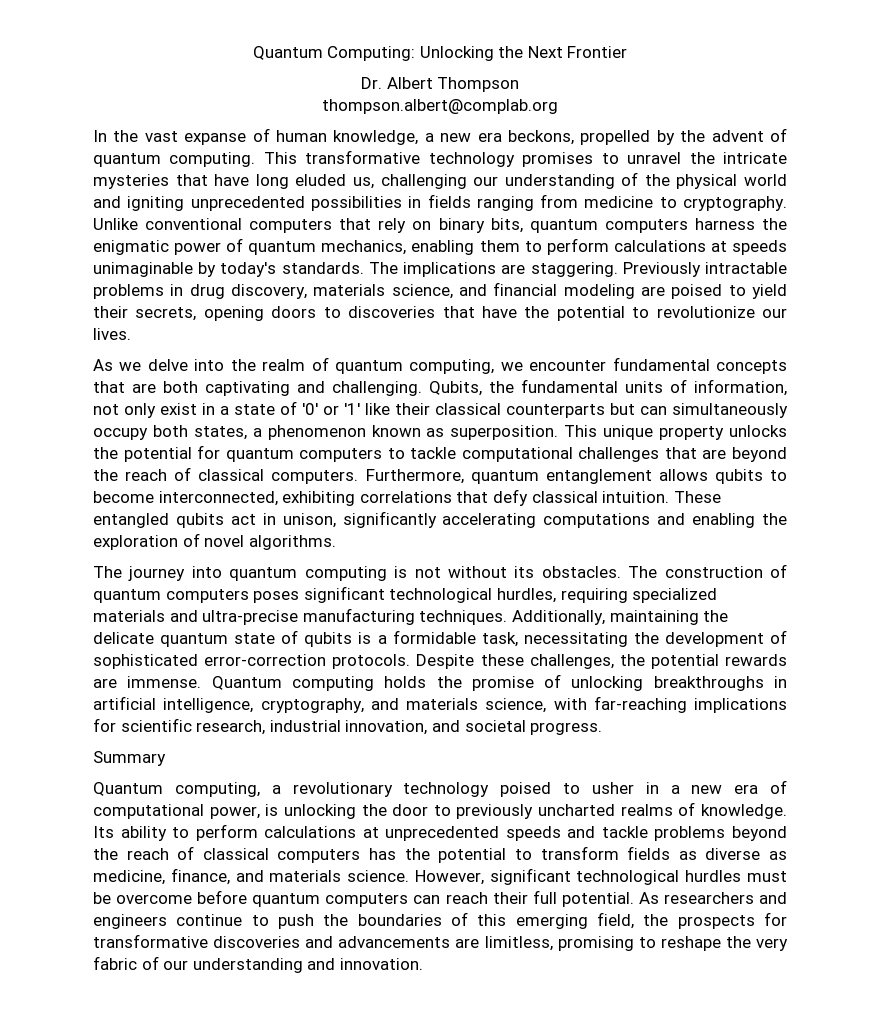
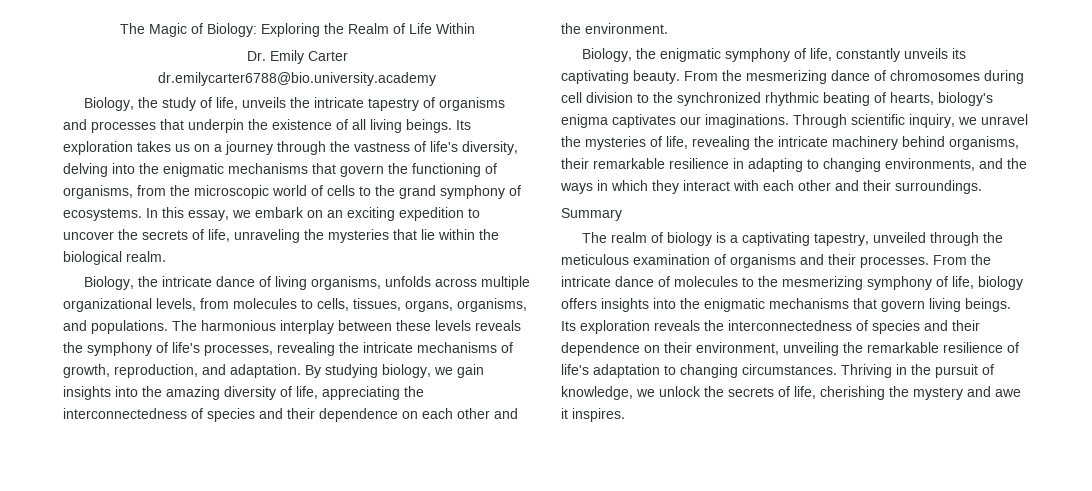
[252,46,628,61] [360,77,520,92] [322,99,558,114] [93,128,787,145] [93,150,788,167] [93,172,788,189] [93,194,787,211] [93,218,787,233] [93,238,787,255] [93,262,787,277] [93,282,788,299] [93,306,787,321] [93,328,131,340] [93,357,787,374] [93,379,787,396] [93,401,788,418] [93,425,787,440] [93,445,787,462] [93,467,788,484] [93,489,721,506] [93,511,787,528] [93,533,336,550] [93,564,787,581] [93,586,718,603] [93,608,729,625] [93,630,788,647] [93,654,787,669] [93,674,787,691] [93,696,787,713] [93,718,603,735] [93,751,166,766] [93,780,788,797] [93,802,787,819] [93,824,787,841] [93,846,787,863] [93,868,787,885] [93,890,788,907] [93,912,787,929] [93,934,789,951] [93,956,423,973] Quantum Computing: Unlocking the Next Frontier // Dr. Albert Thompson // thompson.albert@complab.org // In the vast expanse of human knowledge, a new era beckons, propelled by the advent of quantum computing. This transformative technology promises to unravel the intricate mysteries that have long eluded us, challenging our understanding of the physical world and igniting unprecedented possibilities in fields ranging from medicine to cryptography. Unlike conventional computers that rely on binary bits, quantum computers harness the enigmatic power of quantum mechanics, enabling them to perform calculations at speeds unimaginable by today's standards. The implications are staggering. Previously intractable problems in drug discovery, materials science, and financial modeling are poised to yield their secrets, opening doors to discoveries that have the potential to revolutionize our lives. // As we delve into the realm of quantum computing, we encounter fundamental concepts that are both captivating and challenging. Qubits, the fundamental units of information, not only exist in a state of '0' or '1' like their classical counterparts but can simultaneously occupy both states, a phenomenon known as superposition. This unique property unlocks the potential for quantum computers to tackle computational challenges that are beyond the reach of classical computers. Furthermore, quantum entanglement allows qubits to become interconnected, exhibiting correlations that defy classical intuition. These entangled qubits act in unison, significantly accelerating computations and enabling the exploration of novel algorithms. // The journey into quantum computing is not without its obstacles. The construction of quantum computers poses significant technological hurdles, requiring specialized materials and ultra-precise manufacturing techniques. Additionally, maintaining the delicate quantum state of qubits is a formidable task, necessitating the development of sophisticated error-correction protocols. Despite these challenges, the potential rewards are immense. Quantum computing holds the promise of unlocking breakthroughs in artificial intelligence, cryptography, and materials science, with far-reaching implications for scientific research, industrial innovation, and societal progress. // Summary // Quantum computing, a revolutionary technology poised to usher in a new era of computational power, is unlocking the door to previously uncharted realms of knowledge. Its ability to perform calculations at unprecedented speeds and tackle problems beyond the reach of classical computers has the potential to transform fields as diverse as medicine, finance, and materials science. However, significant technological hurdles must be overcome before quantum computers can reach their full potential. As researchers and engineers continue to push the boundaries of this emerging field, the prospects for transformative discoveries and advancements are limitless, promising to reshape the very fabric of our understanding and innovation. -> [119,23,475,37] [246,50,348,64] [158,72,436,86] [84,97,506,111] [63,119,471,133] [63,141,518,155] [63,163,497,177] [63,185,521,199] [63,207,480,221] [63,229,499,243] [63,251,166,265] [84,276,531,290] [63,298,527,312] [63,320,521,334] [63,342,513,356] [63,364,484,378] [63,386,424,400] [63,408,518,422] [561,23,668,34] [582,48,967,62] [561,70,1024,84] [561,92,993,106] [561,114,1028,128] [561,136,1019,150] [561,158,1027,172] [560,180,982,194] [561,208,622,221] [582,232,1004,246] [561,254,991,268] [561,276,1023,290] [561,298,1011,312] [561,320,980,334] [561,342,1019,356] [561,364,994,378] [561,386,1021,400] [561,408,625,422] The Magic of Biology: Exploring the Realm of Life Within // Dr. Emily Carter // dr.emilycarter6788@bio.university.academy // Biology, the study of life, unveils the intricate tapestry of organisms and processes that underpin the existence of all living beings. Its exploration takes us on a journey through the vastness of life's diversity, delving into the enigmatic mechanisms that govern the functioning of organisms, from the microscopic world of cells to the grand symphony of ecosystems. In this essay, we embark on an exciting expedition to uncover the secrets of life, unraveling the mysteries that lie within the biological realm. // Biology, the intricate dance of living organisms, unfolds across multiple organizational levels, from molecules to cells, tissues, organs, organisms, and populations. The harmonious interplay between these levels reveals the symphony of life's processes, revealing the intricate mechanisms of growth, reproduction, and adaptation. By studying biology, we gain insights into the amazing diversity of life, appreciating the interconnectedness of species and their dependence on each other and the environment. // Biology, the enigmatic symphony of life, constantly unveils its captivating beauty. From the mesmerizing dance of chromosomes during cell division to the synchronized rhythmic beating of hearts, biology's enigma captivates our imaginations. Through scientific inquiry, we unravel the mysteries of life, revealing the intricate machinery behind organisms, their remarkable resilience in adapting to changing environments, and the ways in which they interact with each other and their surroundings. // Summary // The realm of biology is a captivating tapestry, unveiled through the meticulous examination of organisms and their processes. From the intricate dance of molecules to the mesmerizing symphony of life, biology offers insights into the enigmatic mechanisms that govern living beings. Its exploration reveals the interconnectedness of species and their dependence on their environment, unveiling the remarkable resilience of life's adaptation to changing circumstances. Thriving in the pursuit of knowledge, we unlock the secrets of life, cherishing the mystery and awe it inspires.

